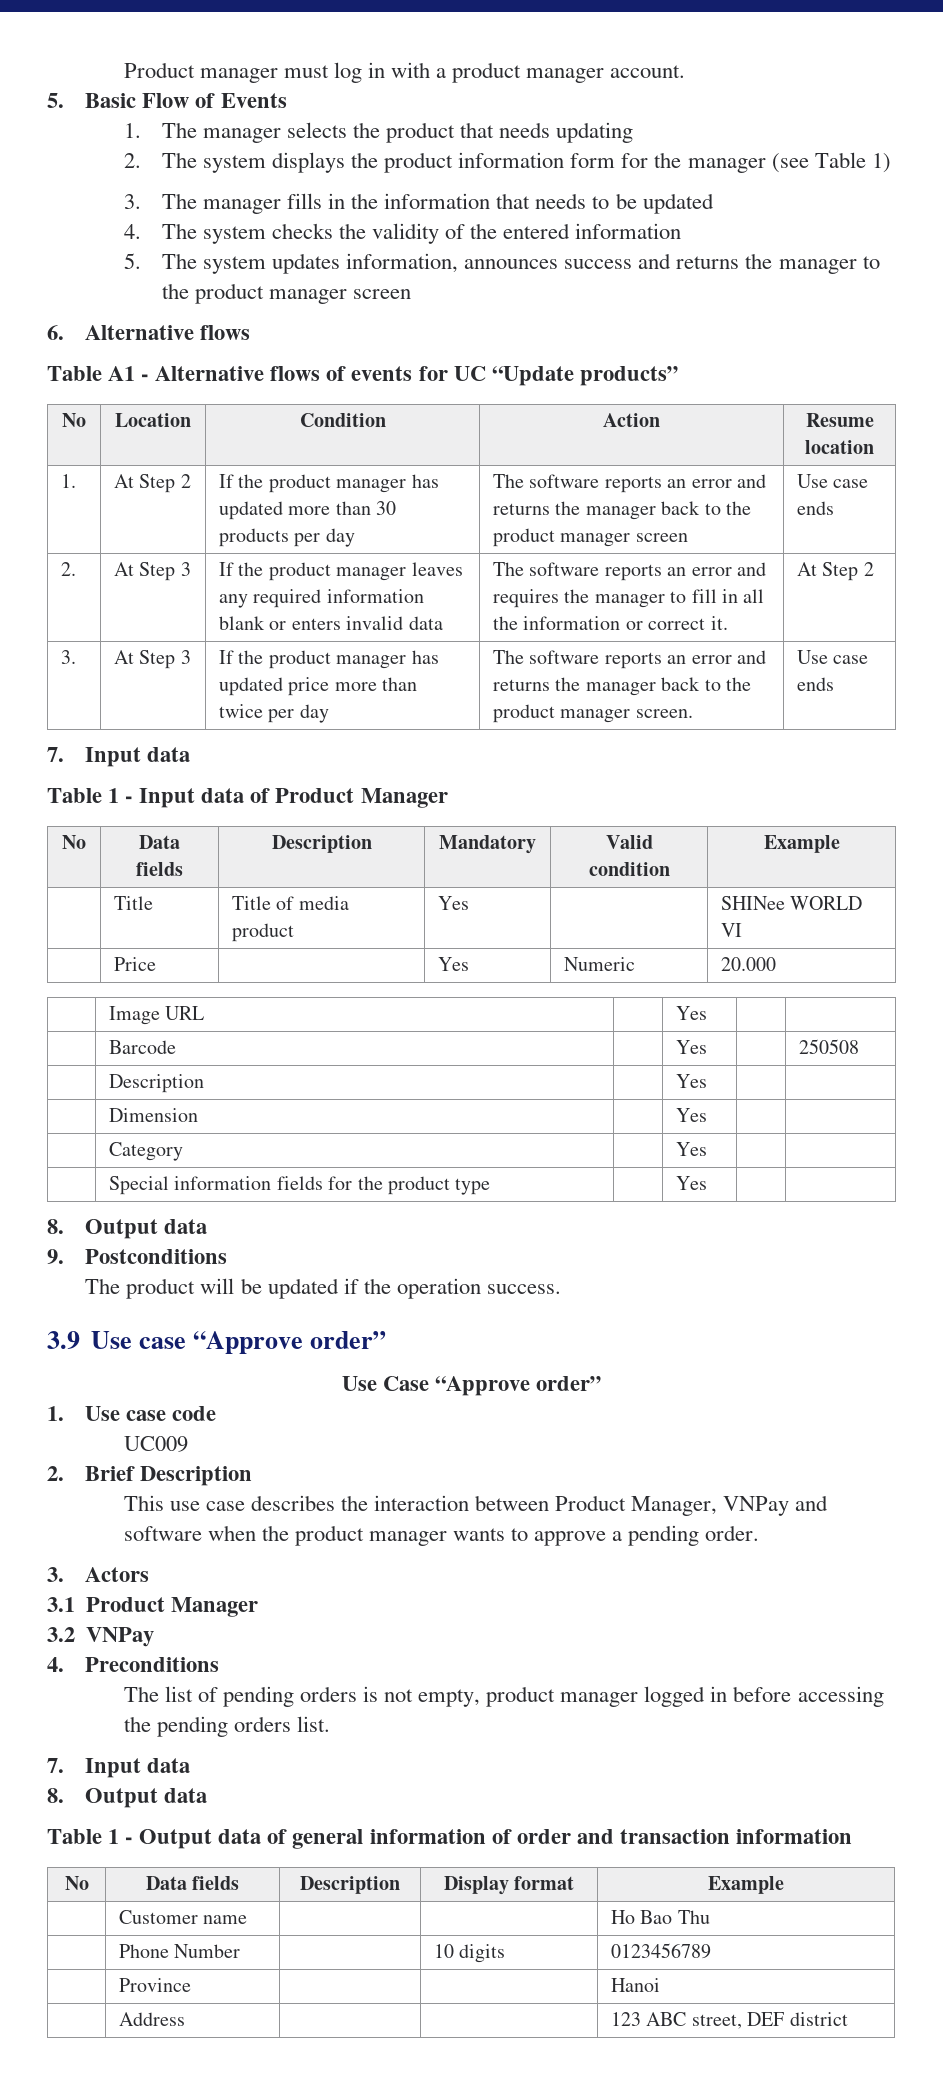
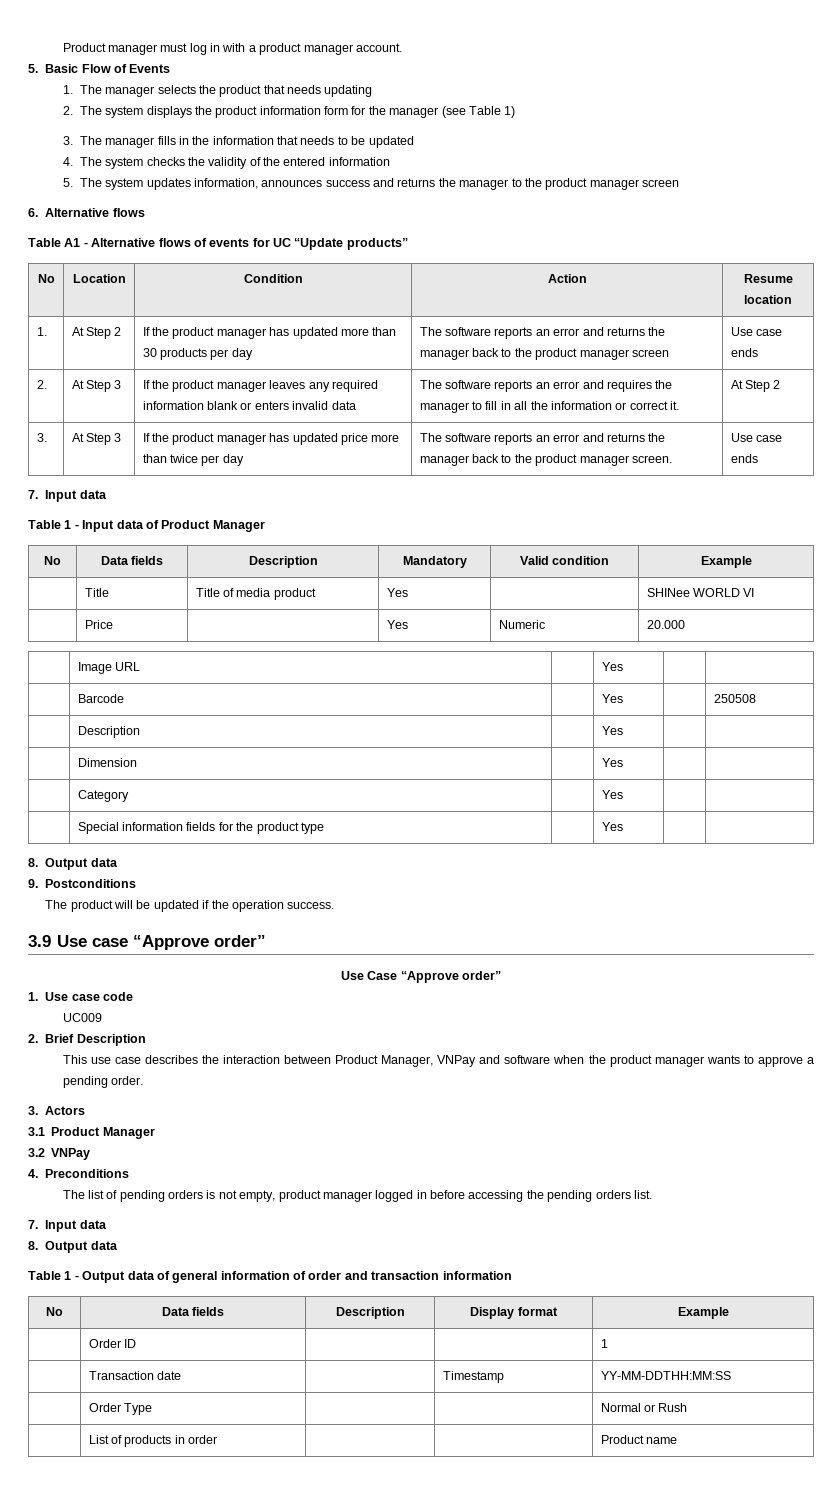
[119,1910,248,1924] [611,1910,710,1924] [119,1944,241,1958] [434,1944,506,1963] [611,1943,712,1959] [119,1978,192,1992] [611,1978,661,1992] [119,2012,186,2026] [611,2012,848,2029] Customer name | | | Ho Bao Thu // | Phone Number | | 10 digits | 0123456789 // | Province | | | Hanoi // | Address | | | 123 ABC street, DEF district -> [88,1339,137,1348] [600,1339,608,1348] [88,1371,182,1380] [442,1371,504,1383] [600,1371,731,1380] [88,1403,153,1415] [600,1403,688,1412] [88,1435,218,1447] [600,1435,678,1444] Order ID | | | 1 // | Transaction date | | Timestamp | YY-MM-DDTHH:MM:SS // | Order Type | | | Normal or Rush // | List of products in order | | | Product name

